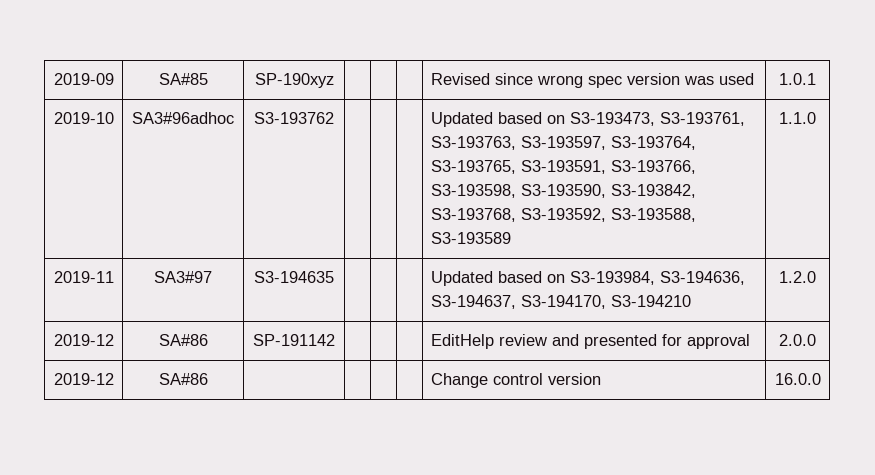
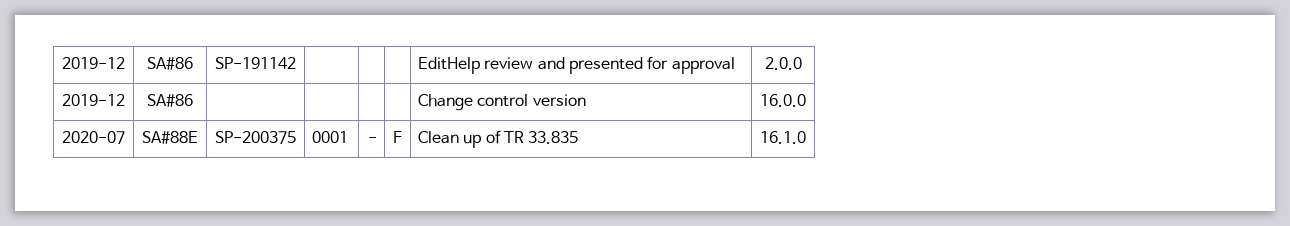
[53,73,114,85] [158,73,208,85] [254,73,334,88] [430,73,754,88] [779,73,816,85] [53,112,114,124] [132,112,234,124] [254,112,334,124] [430,112,745,127] [430,136,696,150] [430,160,696,174] [430,184,696,198] [430,208,696,222] [430,232,511,244] [779,112,816,124] [53,271,114,283] [154,271,212,283] [254,271,334,283] [430,271,745,286] [430,295,691,309] [779,271,816,283] 2019-09 | SA#85 | SP-190xyz | | | | Revised since wrong spec version was used | 1.0.1 // 2019-10 | SA3#96adhoc | S3-193762 | | | | Updated based on S3-193473, S3-193761, S3-193763, S3-193597, S3-193764, S3-193765, S3-193591, S3-193766, S3-193598, S3-193590, S3-193842, S3-193768, S3-193592, S3-193588, S3-193589 | 1.1.0 // 2019-11 | SA3#97 | S3-194635 | | | | Updated based on S3-193984, S3-194636, S3-194637, S3-194170, S3-194210 | 1.2.0 // -> (62, 63) none
(821, 379) none -> [62,131,125,144] [142,131,198,144] [215,131,296,144] [312,131,349,143] [367,137,377,143] [393,131,402,143] [418,130,579,148] [760,131,806,144] // 2020-07 | SA#88E | SP-200375 | 0001 | - | F | Clean up of TR 33.835 | 16.1.0

